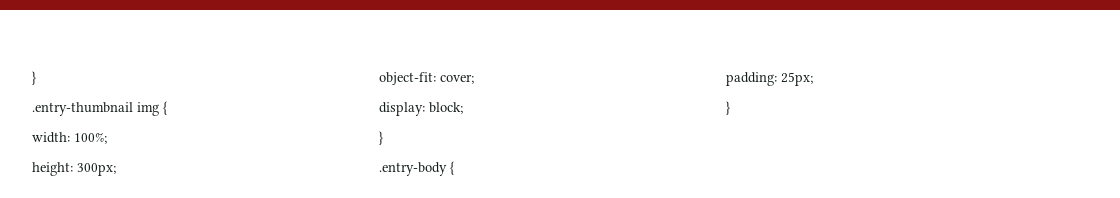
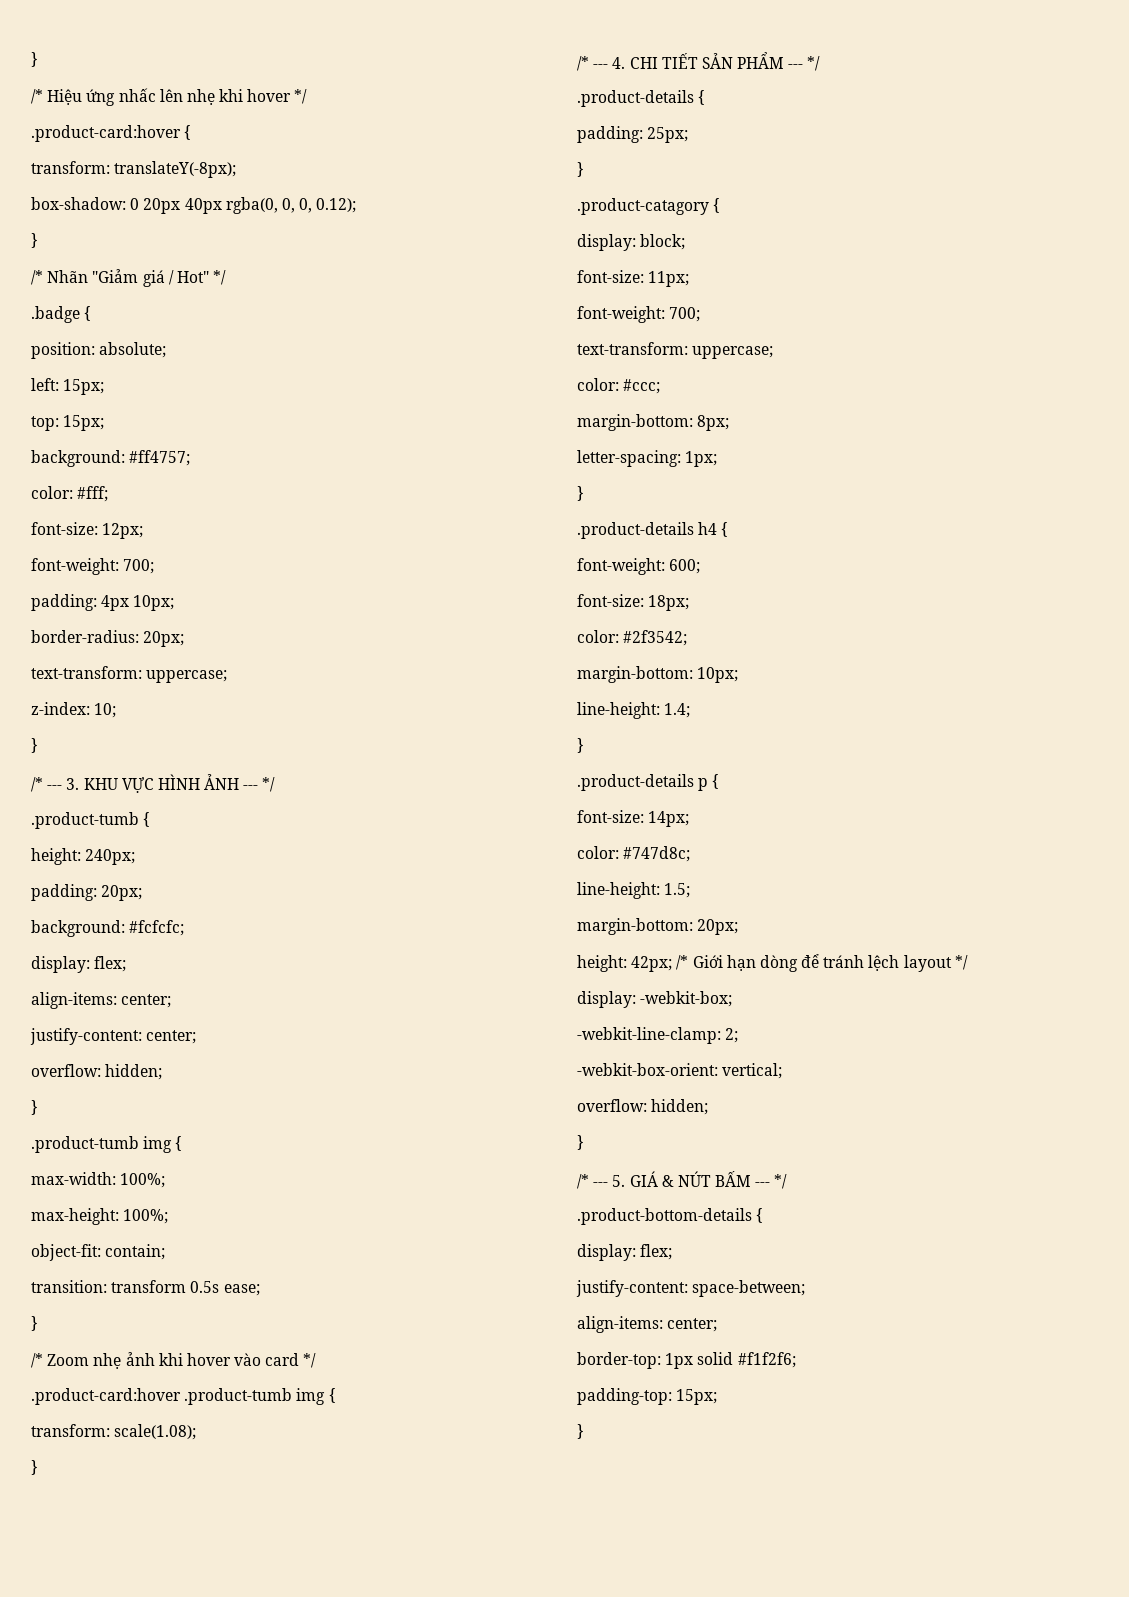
[32,71,36,85] [32,101,167,116] [32,132,107,144] [32,162,116,176] } // .entry-thumbnail img { // width: 100%; // height: 300px; -> [31,52,38,67] [31,88,308,106] [31,125,192,142] [31,161,237,178] [31,197,357,214] [31,233,38,248] [31,269,227,287] [31,306,92,323] [31,342,167,359] [31,378,105,395] [31,415,105,431] [31,450,191,467] [31,486,109,502] [31,522,144,539] [31,558,155,575] [31,594,175,611] [31,630,185,647] [31,666,228,683] [31,702,117,718] [31,738,38,753] [31,774,276,793] [31,812,151,829] [31,848,136,865] [31,884,143,901] [31,920,185,937] [31,956,127,973] [31,992,172,1009] [30,1028,197,1045] [31,1064,163,1080] [31,1100,38,1115] [31,1136,183,1153] [31,1172,166,1188] [31,1208,169,1225] } // /* Hiệu ứng nhấc lên nhẹ khi hover */ // .product-card:hover { // transform: translateY(-8px); // box-shadow: 0 20px 40px rgba(0, 0, 0, 0.12); // } // /* Nhãn "Giảm giá / Hot" */ // .badge { // position: absolute; // left: 15px; // top: 15px; // background: #ff4757; // color: #fff; // font-size: 12px; // font-weight: 700; // padding: 4px 10px; // border-radius: 20px; // text-transform: uppercase; // z-index: 10; // } // /* --- 3. KHU VỰC HÌNH ẢNH --- */ // .product-tumb { // height: 240px; // padding: 20px; // background: #fcfcfc; // display: flex; // align-items: center; // justify-content: center; // overflow: hidden; // } // .product-tumb img { // max-width: 100%; // max-height: 100%;
[440,74,474,84] [379,102,463,116] [379,131,383,145] [379,161,454,176] [726,72,813,86] cover; // display: block; // } // .entry-body { // padding: 25px; -> [105,1244,166,1260] [31,1280,260,1296] [31,1316,38,1331] [31,1352,317,1369] [31,1388,336,1405] [31,1424,197,1440] [31,1460,38,1475] [577,52,821,71] [577,90,706,107] [577,126,689,143] [577,162,584,177] [577,198,721,215] [577,234,686,251] [577,270,690,287] [577,306,701,323] [577,342,774,359] [577,378,661,394] [577,414,730,431] [577,450,718,467] [577,486,584,501] [577,522,729,539] [577,558,701,575] [577,594,690,611] [577,630,688,646] [577,666,739,683] [577,702,691,719] [577,738,584,753] [577,774,720,791] [577,810,690,827] [577,846,691,862] [577,882,691,899] [577,918,739,935] [577,954,968,972] [577,991,733,1008] [577,1027,739,1044] [577,1063,783,1079] [577,1099,709,1115] [577,1135,584,1150] [577,1171,788,1189] [577,1208,764,1225] [577,1244,673,1261] [576,1280,806,1297] [577,1316,718,1333] [577,1352,796,1369] [577,1388,718,1405] contain; // transition: transform 0.5s ease; // } // /* Zoom nhẹ ảnh khi hover vào card */ // .product-card:hover .product-tumb img { // transform: scale(1.08); // } // /* --- 4. CHI TIẾT SẢN PHẨM --- */ // .product-details { // padding: 25px; // } // .product-catagory { // display: block; // font-size: 11px; // font-weight: 700; // text-transform: uppercase; // color: #ccc; // margin-bottom: 8px; // letter-spacing: 1px; // } // .product-details h4 { // font-weight: 600; // font-size: 18px; // color: #2f3542; // margin-bottom: 10px; // line-height: 1.4; // } // .product-details p { // font-size: 14px; // color: #747d8c; // line-height: 1.5; // margin-bottom: 20px; // height: 42px; /* Giới hạn dòng để tránh lệch layout */ // display: -webkit-box; // -webkit-line-clamp: 2; // -webkit-box-orient: vertical; // overflow: hidden; // } // /* --- 5. GIÁ & NÚT BẤM --- */ // .product-bottom-details { // display: flex; // justify-content: space-between; // align-items: center; // border-top: 1px solid #f1f2f6; // padding-top: 15px;

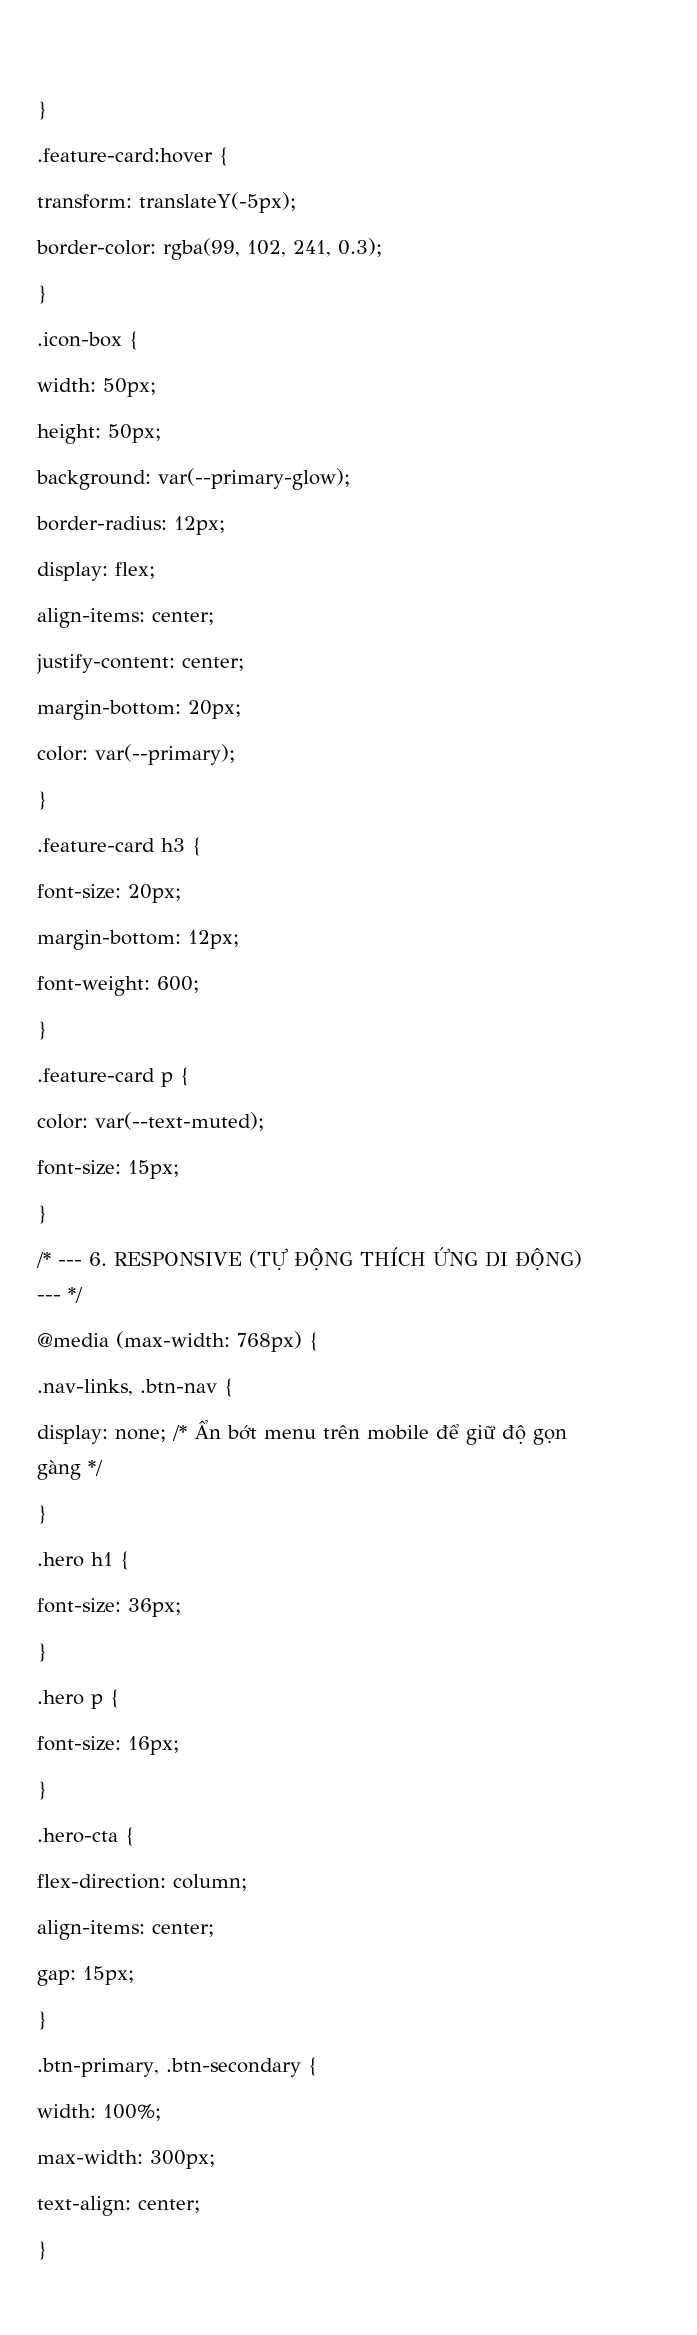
[31,52,38,67] [31,88,308,106] [31,125,192,142] [31,161,237,178] [31,197,357,214] [31,233,38,248] [31,269,227,287] [31,306,92,323] [31,342,167,359] [31,378,105,395] [31,415,105,431] [31,450,191,467] [31,486,109,502] [31,522,144,539] [31,558,155,575] [31,594,175,611] [31,630,185,647] [31,666,228,683] [31,702,117,718] [31,738,38,753] [31,774,276,793] [31,812,151,829] [31,848,136,865] [31,884,143,901] [31,920,185,937] } // /* Hiệu ứng nhấc lên nhẹ khi hover */ // .product-card:hover { // transform: translateY(-8px); // box-shadow: 0 20px 40px rgba(0, 0, 0, 0.12); // } // /* Nhãn "Giảm giá / Hot" */ // .badge { // position: absolute; // left: 15px; // top: 15px; // background: #ff4757; // color: #fff; // font-size: 12px; // font-weight: 700; // padding: 4px 10px; // border-radius: 20px; // text-transform: uppercase; // z-index: 10; // } // /* --- 3. KHU VỰC HÌNH ẢNH --- */ // .product-tumb { // height: 240px; // padding: 20px; // background: #fcfcfc; -> [37,101,47,120] [37,147,229,166] [37,192,296,213] [36,238,382,260] [37,285,47,304] [37,331,139,350] [37,378,156,397] [37,424,161,444] [36,468,350,490] [36,516,225,535] } // .feature-card:hover { // transform: translateY(-5px); // border-color: rgba(99, 102, 241, 0.3); // } // .icon-box { // width: 50px; // height: 50px; // background: var(--primary-glow); // border-radius: 12px;
[31,1064,163,1080] [31,1100,38,1115] [31,1136,183,1153] [31,1172,166,1188] [31,1208,169,1225] [31,1244,166,1261] [31,1280,260,1296] [31,1316,38,1331] [31,1352,317,1369] [31,1388,336,1405] [31,1424,197,1440] [31,1460,38,1475] [577,52,821,71] [577,90,706,107] [577,126,689,143] [577,162,584,177] [577,198,721,215] [577,234,686,251] [577,270,690,287] [577,306,701,323] [577,342,774,359] [577,378,661,394] [577,414,730,431] [577,450,718,467] [577,486,584,501] [577,522,729,539] [577,558,701,575] [577,594,690,611] [577,630,688,646] [577,666,739,683] [577,702,691,719] [577,738,584,753] [577,774,720,791] [577,810,690,827] [577,846,691,862] [577,882,691,899] [577,918,739,935] [577,954,968,972] [577,991,733,1008] [577,1027,739,1044] [577,1063,783,1079] [577,1099,709,1115] [577,1135,584,1150] [577,1171,788,1189] [577,1208,764,1225] [577,1244,673,1261] [576,1280,806,1297] [577,1316,718,1333] [577,1352,796,1369] [577,1388,718,1405] overflow: hidden; // } // .product-tumb img { // max-width: 100%; // max-height: 100%; // object-fit: contain; // transition: transform 0.5s ease; // } // /* Zoom nhẹ ảnh khi hover vào card */ // .product-card:hover .product-tumb img { // transform: scale(1.08); // } // /* --- 4. CHI TIẾT SẢN PHẨM --- */ // .product-details { // padding: 25px; // } // .product-catagory { // display: block; // font-size: 11px; // font-weight: 700; // text-transform: uppercase; // color: #ccc; // margin-bottom: 8px; // letter-spacing: 1px; // } // .product-details h4 { // font-weight: 600; // font-size: 18px; // color: #2f3542; // margin-bottom: 10px; // line-height: 1.4; // } // .product-details p { // font-size: 14px; // color: #747d8c; // line-height: 1.5; // margin-bottom: 20px; // height: 42px; /* Giới hạn dòng để tránh lệch layout */ // display: -webkit-box; // -webkit-line-clamp: 2; // -webkit-box-orient: vertical; // overflow: hidden; // } // /* --- 5. GIÁ & NÚT BẤM --- */ // .product-bottom-details { // display: flex; // justify-content: space-between; // align-items: center; // border-top: 1px solid #f1f2f6; // padding-top: 15px; -> [37,700,241,720] [37,744,235,765] [37,791,47,810] [37,837,202,856] [37,884,181,903] [37,930,239,950] [37,976,199,996] [37,1021,47,1040] [37,1067,190,1087] [37,1112,264,1131] [37,1160,179,1179] [37,1205,47,1224] [36,1247,582,1271] [37,1287,83,1303] [37,1331,319,1352] [37,1378,234,1397] [37,1420,567,1445] [37,1460,103,1480] [37,1505,47,1524] [37,1551,130,1570] [37,1598,181,1617] [37,1643,47,1662] [37,1689,120,1709] [37,1736,179,1755] [37,1781,47,1800] [37,1827,135,1846] [37,1874,247,1891] [37,1920,214,1940] [37,1966,134,1986] [37,2011,47,2030] [37,2057,318,2077] [37,2104,161,2121] [37,2150,215,2169] [37,2196,200,2216] margin-bottom: 20px; // color: var(--primary); // } // .feature-card h3 { // font-size: 20px; // margin-bottom: 12px; // font-weight: 600; // } // .feature-card p { // color: var(--text-muted); // font-size: 15px; // } // /* --- 6. RESPONSIVE (TỰ ĐỘNG THÍCH ỨNG DI ĐỘNG) --- */ // @media (max-width: 768px) { // .nav-links, .btn-nav { // display: none; /* Ẩn bớt menu trên mobile để giữ độ gọn gàng */ // } // .hero h1 { // font-size: 36px; // } // .hero p { // font-size: 16px; // } // .hero-cta { // flex-direction: column; // align-items: center; // gap: 15px; // } // .btn-primary, .btn-secondary { // width: 100%; // max-width: 300px; // text-align: center;

